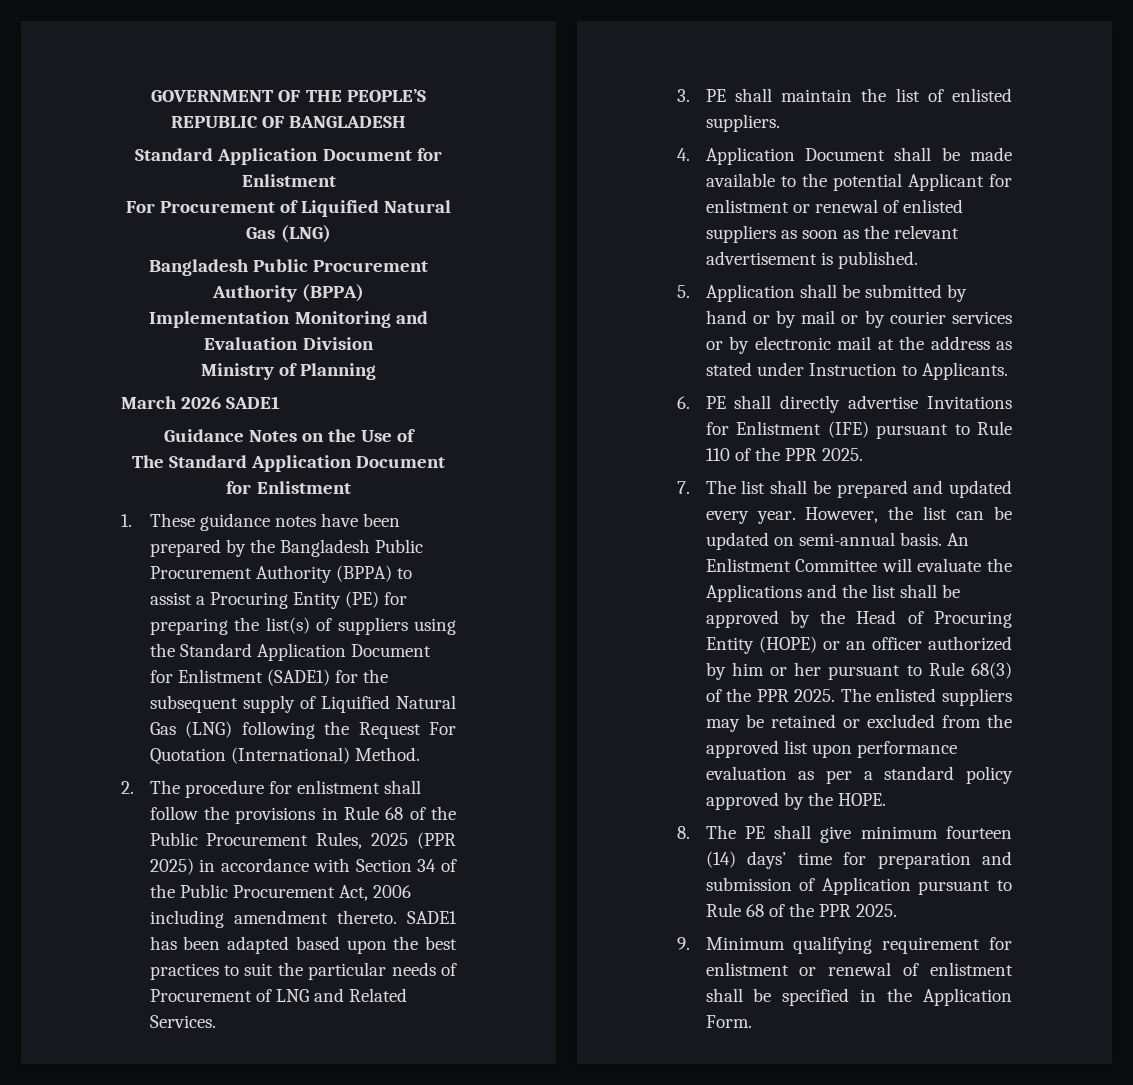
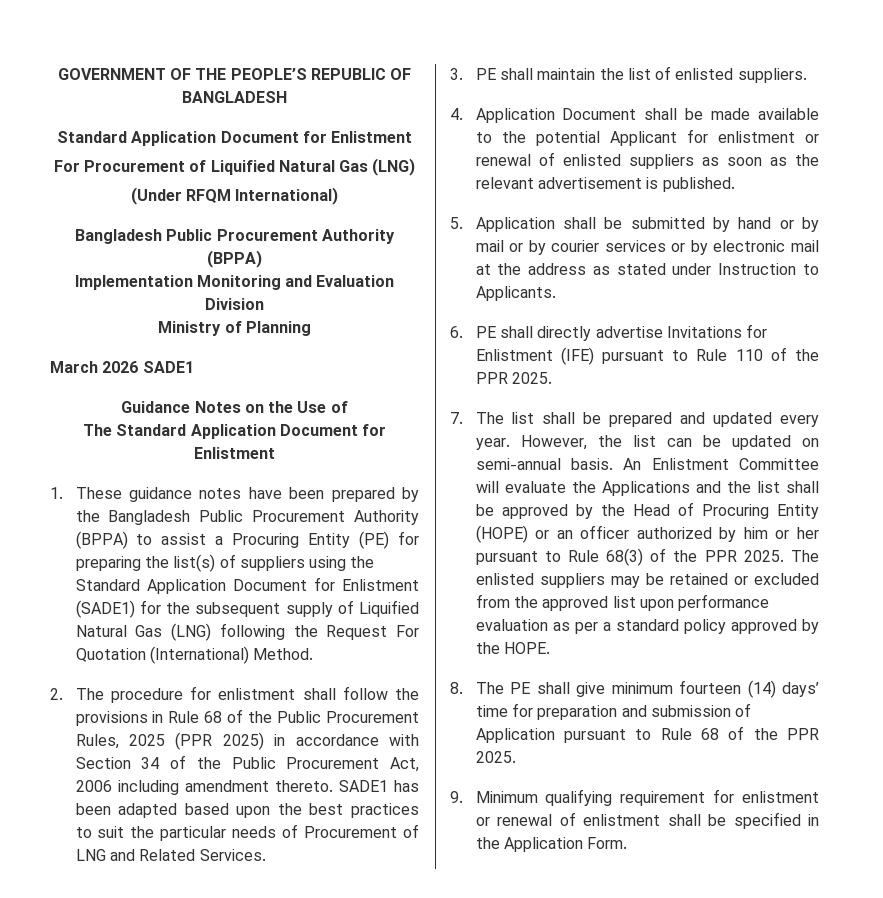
(331, 234) none -> [130,187,339,205] // (Under RFQM International)

